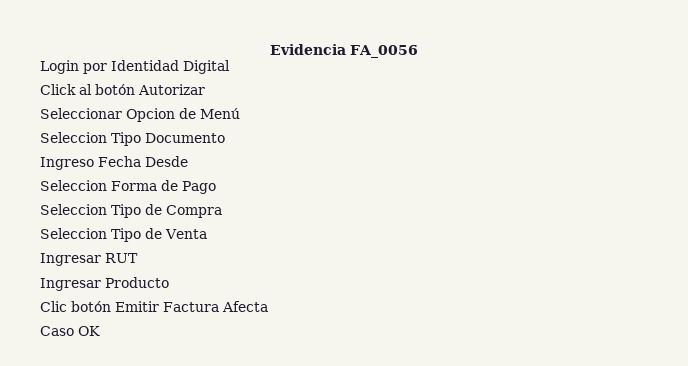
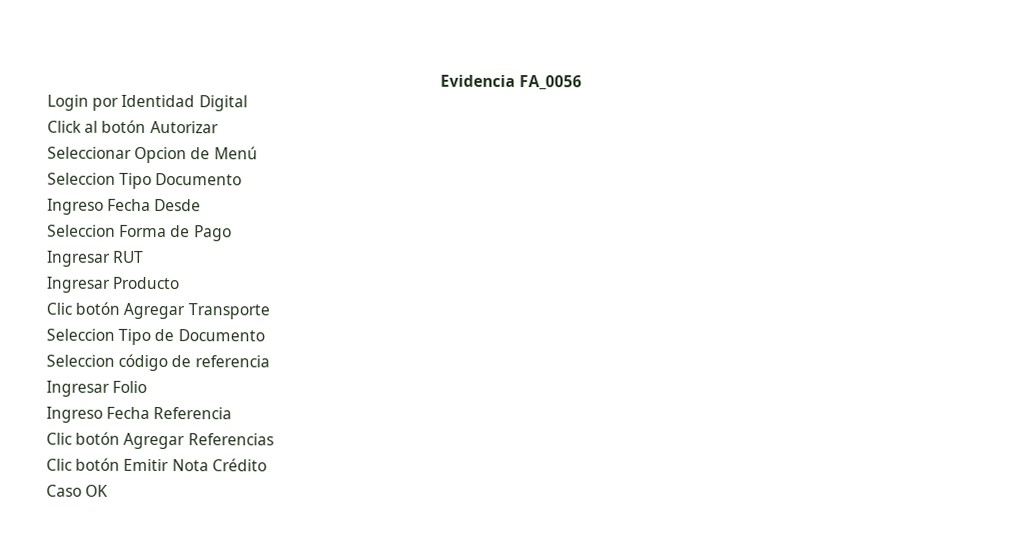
[40,204,222,218] [40,228,207,242] [40,253,138,266] [40,277,169,291] Seleccion Tipo de Compra // Seleccion Tipo de Venta // Ingresar RUT // Ingresar Producto -> [47,250,145,267] [46,276,180,293] [46,301,270,320] [46,328,265,345] [46,353,270,372] [46,380,148,397] [46,406,233,423] [46,431,274,450] Ingresar RUT // Ingresar Producto // Clic botón Agregar Transporte // Seleccion Tipo de Documento // Seleccion código de referencia // Ingresar Folio // Ingreso Fecha Referencia // Clic botón Agregar Referencias
[163,301,268,312] Factura Afecta -> [171,458,267,472] Nota Crédito

